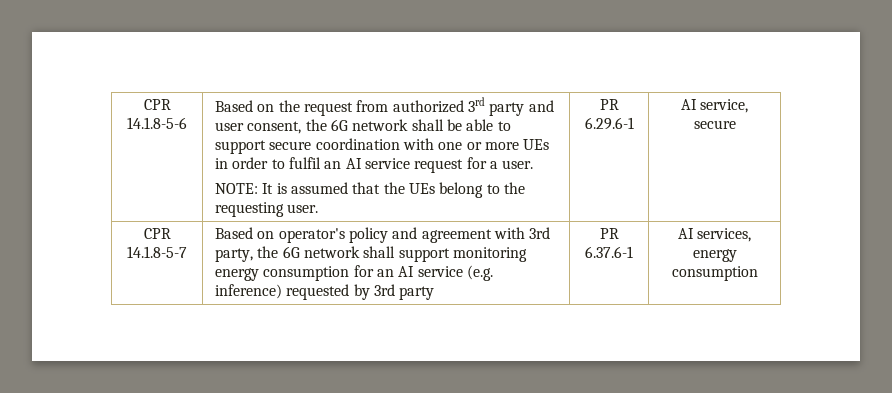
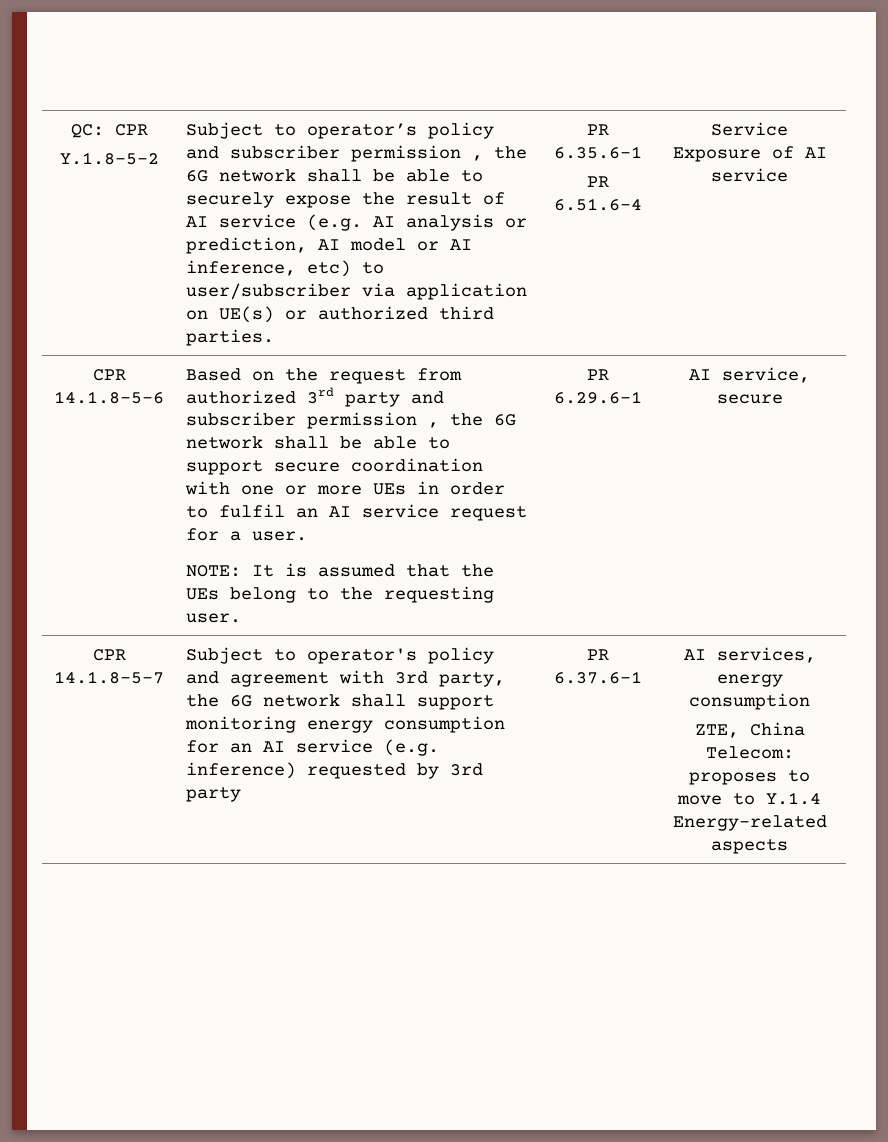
(143, 104) none -> [70,124,148,138] [59,152,159,165] [185,122,494,139] [185,145,527,162] [185,169,483,182] [185,192,505,208] [185,214,527,231] [185,237,472,254] [185,260,384,277] [185,283,527,300] [185,306,494,323] [185,329,274,346] [586,124,609,135] [553,146,642,159] [586,176,609,187] [553,198,642,211] [711,122,788,136] [672,146,827,162] [711,168,788,182] QC: CPR // Y.1.8-5-2 | Subject to operator’s policy and subscriber permission , the 6G network shall be able to securely expose the result of AI service (e.g. AI analysis or prediction, AI model or AI inference, etc) to user/subscriber via application on UE(s) or authorized third parties. | PR 6.35.6-1 // PR 6.51.6-4 | Service Exposure of AI service //
[215,121,302,134] user consent, -> [185,412,439,429] subscriber permission ,
[215,227,275,239] Based on -> [185,647,296,664] Subject to
(758, 273) none -> [694,722,805,738] [705,746,794,759] [689,770,810,785] [677,792,821,805] [672,815,827,831] [711,839,788,854] // ZTE, China Telecom: proposes to move to Y.1.4 Energy-related aspects

